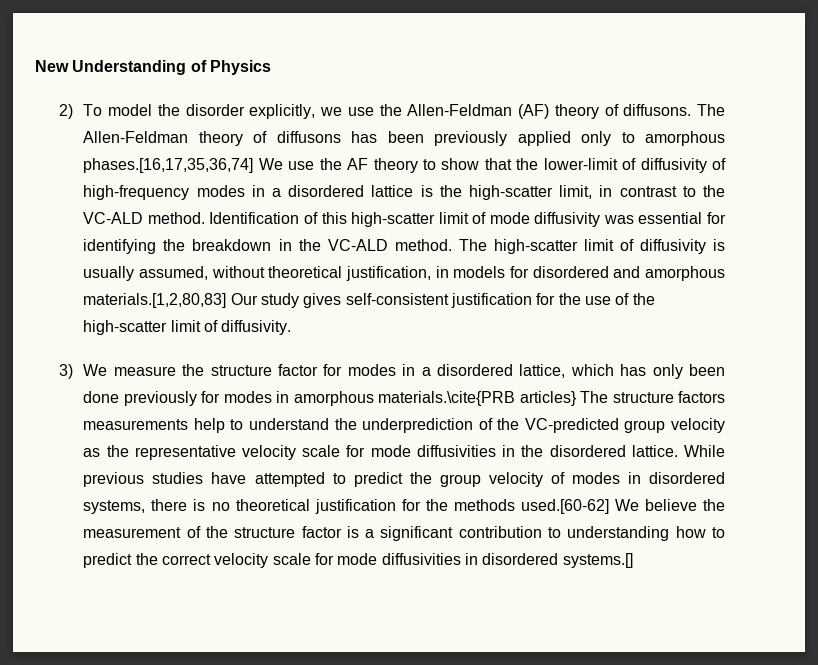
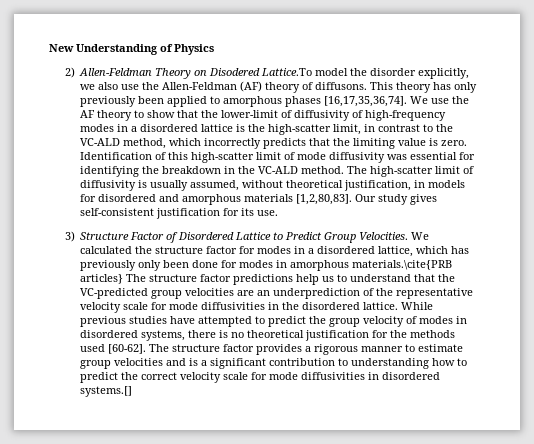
[83,104,103,116] To -> [79,68,313,79] Allen-Feldman Theory on Disodered Lattice.To
(343, 111) none -> [98,82,119,90] also
[696,104,725,116] [83,131,725,146] [83,158,254,173] The Allen-Feldman theory of diffusons has been previously applied only to amorphous phases.[16,17,35,36,74] -> [370,82,478,93] [80,96,408,107] This theory has only previously been applied to amorphous phases [16,17,35,36,74].
[147,212,205,224] method. -> [123,138,468,149] method, which incorrectly predicts that the limiting value is zero.
[83,293,227,308] materials.[1,2,80,83] -> [244,194,353,205] materials [1,2,80,83].
[558,293,655,305] [83,320,292,335] [59,364,176,379] the use of the high-scatter limit of diffusivity. // 3) We measure -> [241,208,279,216] [64,231,430,243] [80,246,133,254] its use. // 3) Structure Factor of Disordered Lattice to Predict Group Velocities. We calculated
(647, 370) none -> [80,260,137,271] previously
[123,391,197,406] previously -> (219, 264) none
[677,391,725,403] [83,418,725,433] [83,448,101,457] factors measurements help to understand the underprediction of the VC-predicted group velocity as -> [200,274,456,285] [80,288,375,299] factor predictions help us to understand that the VC-predicted group velocities are an underprediction of
[520,499,726,514] [83,526,342,538] used.[60-62] We believe the measurement of the structure factor -> [80,344,464,355] [80,358,187,369] used [60-62]. The structure factor provides a rigorous manner to estimate group velocities and

